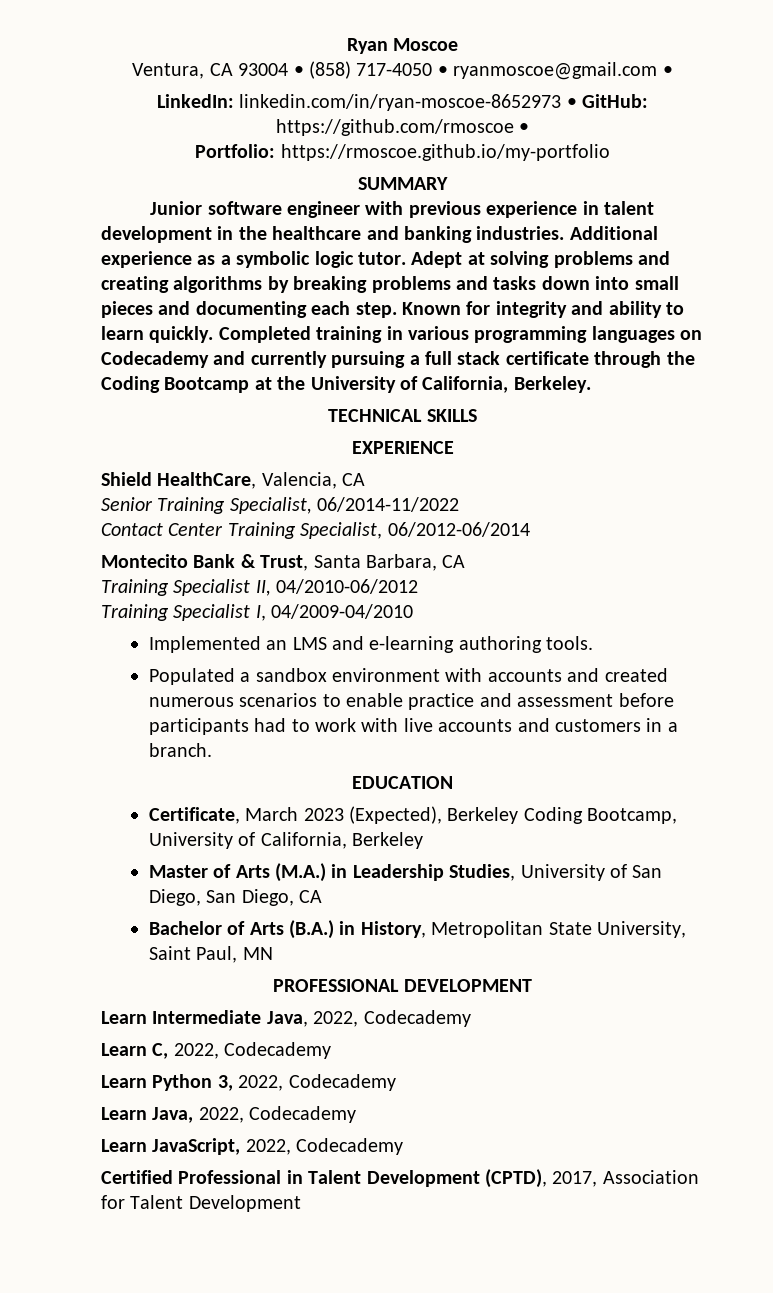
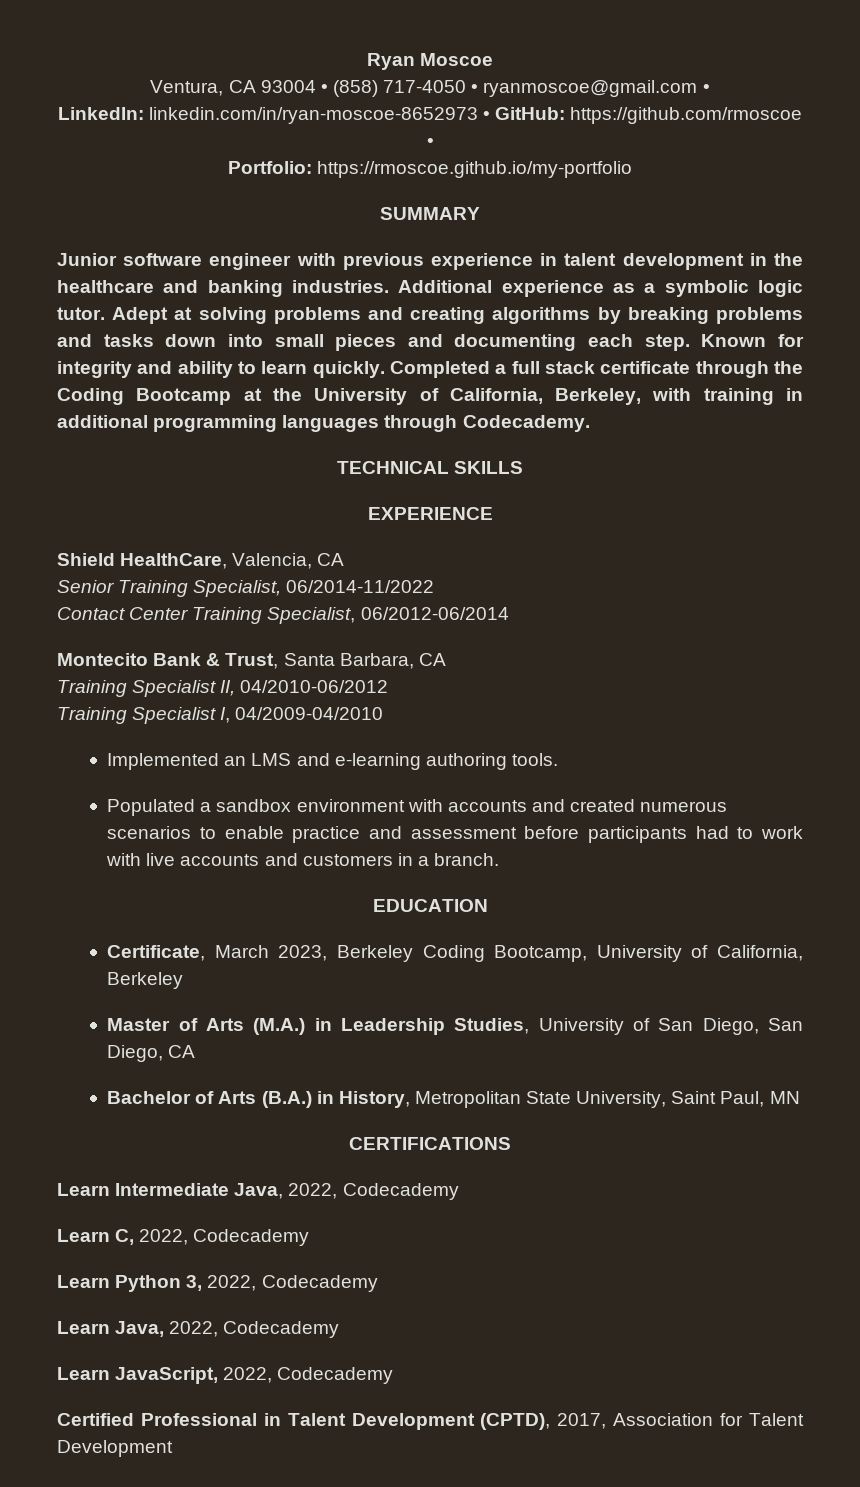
[316,326,703,343] [101,351,406,368] training in various programming languages on Codecademy and currently pursuing -> (491, 369) none
[513,376,591,393] Berkeley. -> [555,388,803,405] [57,415,590,432] Berkeley, with training in additional programming languages through Codecademy.
[303,806,443,824] 2023 (Expected), -> [278,945,328,961] 2023,
[273,979,532,992] PROFESSIONAL DEVELOPMENT -> [349,1137,511,1150] CERTIFICATIONS

